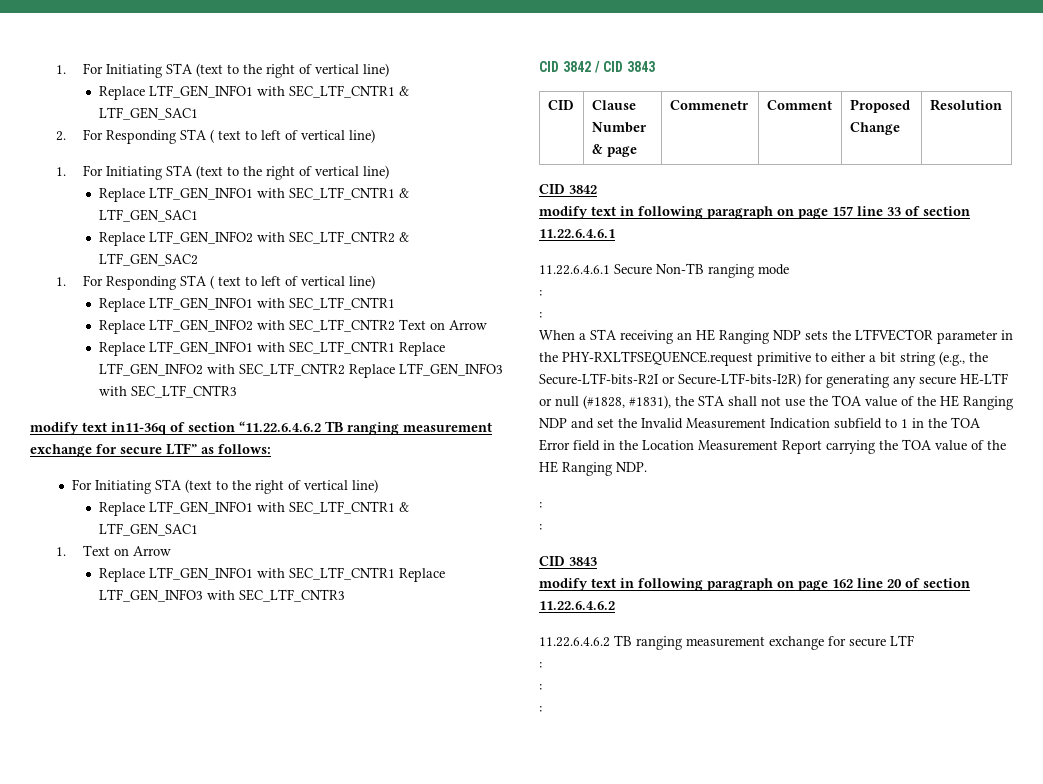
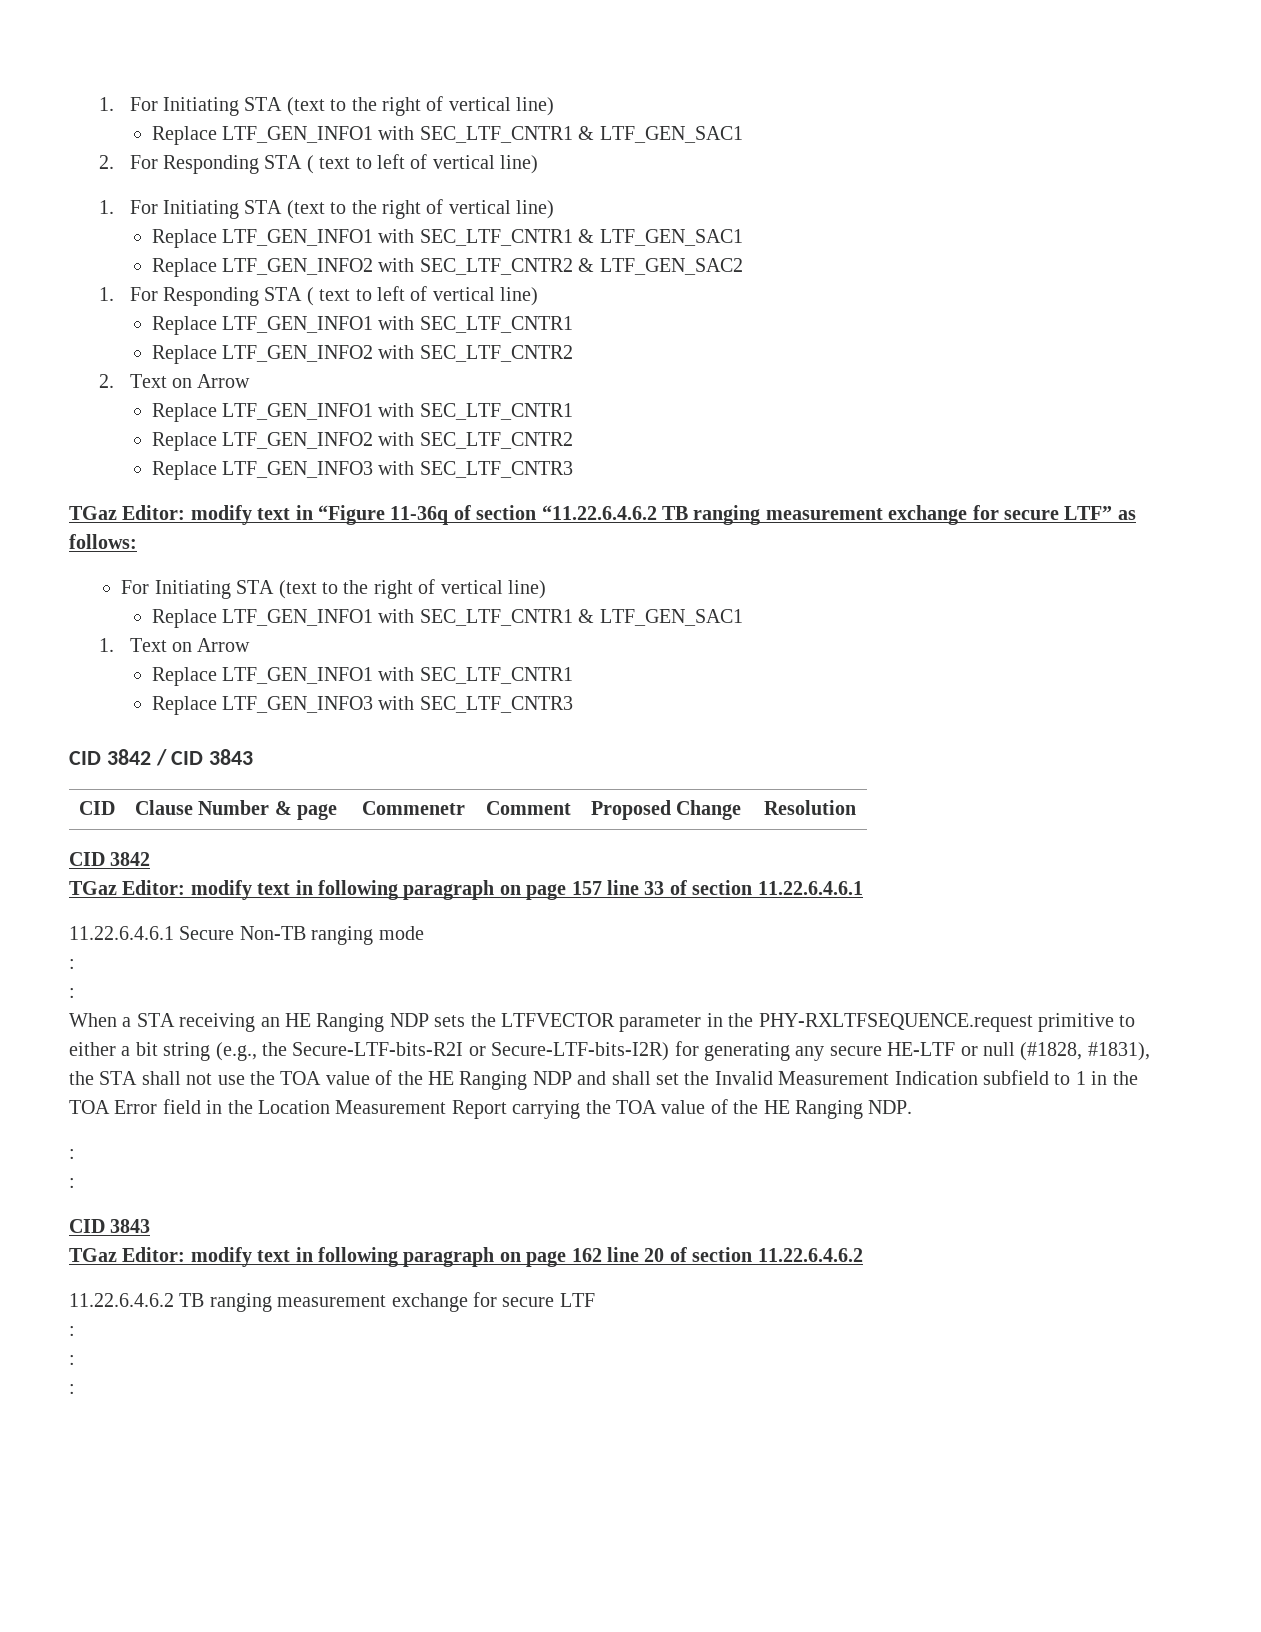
[398,319,487,330] [98,341,445,356] [98,363,503,378] [98,385,237,398] [30,422,167,435] Text on Arrow // Replace LTF_GEN_INFO1 with SEC_LTF_CNTR1 Replace LTF_GEN_INFO2 with SEC_LTF_CNTR2 Replace LTF_GEN_INFO3 with SEC_LTF_CNTR3 // modify text in11-36q -> [99,374,251,388] [151,403,573,422] [151,432,573,451] [151,461,573,480] [69,505,449,525] // 2. Text on Arrow // Replace LTF_GEN_INFO1 with SEC_LTF_CNTR1 // Replace LTF_GEN_INFO2 with SEC_LTF_CNTR2 // Replace LTF_GEN_INFO3 with SEC_LTF_CNTR3 // TGaz Editor: modify text in “Figure 11-36q
(395, 573) none -> (573, 675) //
(597, 189) none -> [69,880,186,895] TGaz Editor:
(594, 423) none -> [611,1071,651,1085] shall
(597, 561) none -> [69,1247,186,1262] TGaz Editor:

